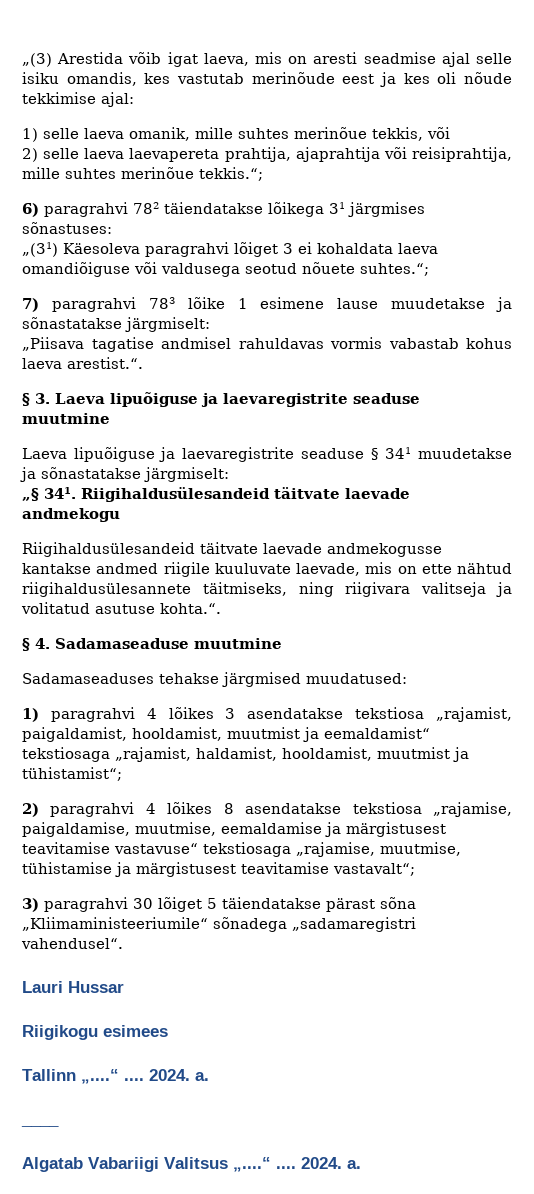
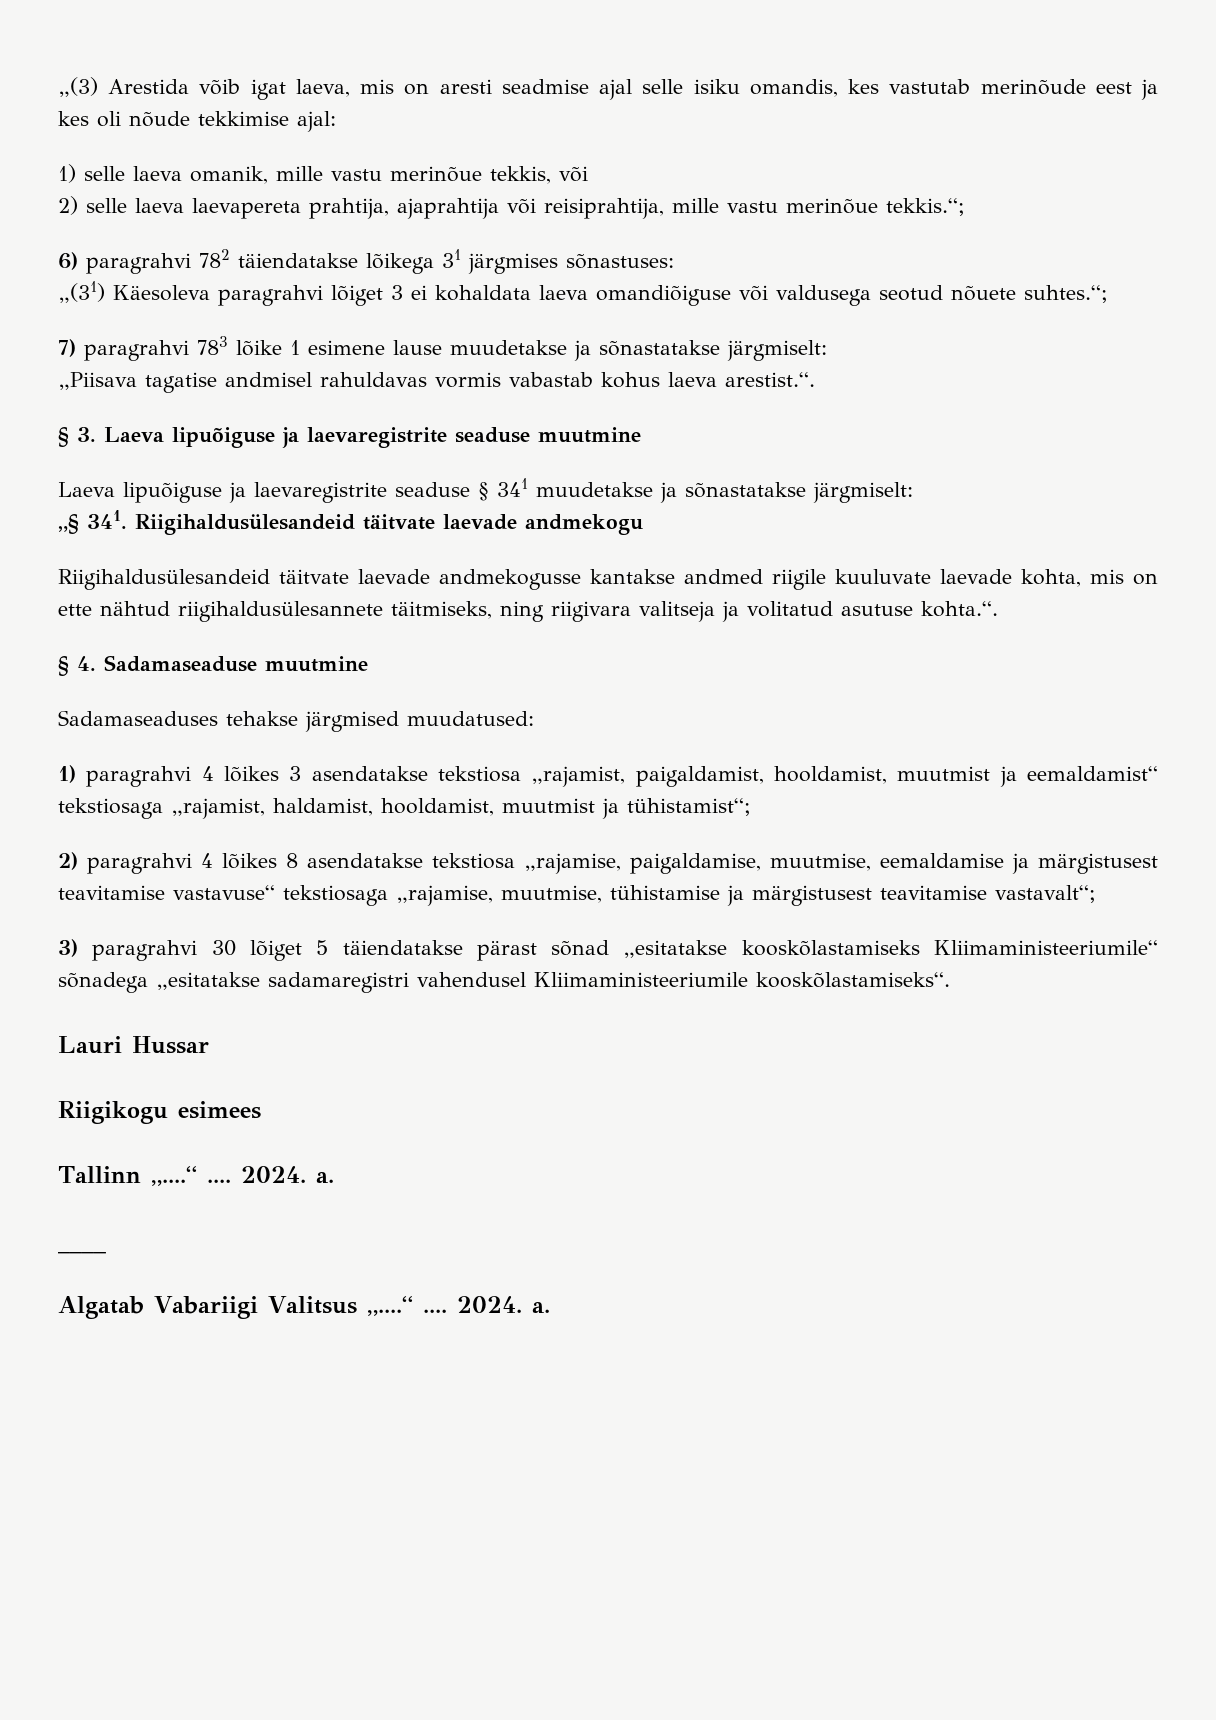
[238,128,289,139] suhtes -> [331,169,382,181] vastu
[65,168,116,179] suhtes -> [727,201,778,213] vastu
[296,563,360,576] laevade, -> [940,569,1081,587] laevade kohta,
[380,897,416,909] [22,917,416,932] [21,938,123,949] sõna „Kliimaministeeriumile“ sõnadega „sadamaregistri vahendusel“. -> [551,940,1158,958] [58,972,950,993] sõnad „esitatakse kooskõlastamiseks Kliimaministeeriumile“ sõnadega „esitatakse sadamaregistri vahendusel Kliimaministeeriumile kooskõlastamiseks“.

